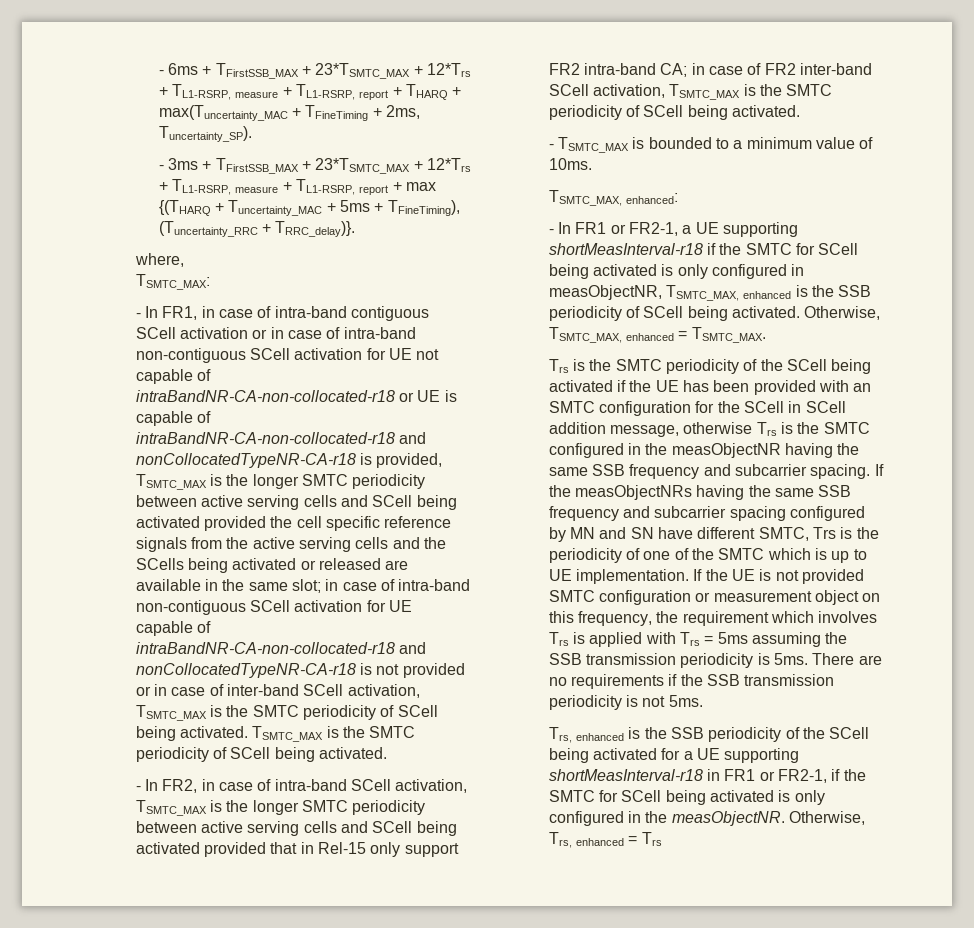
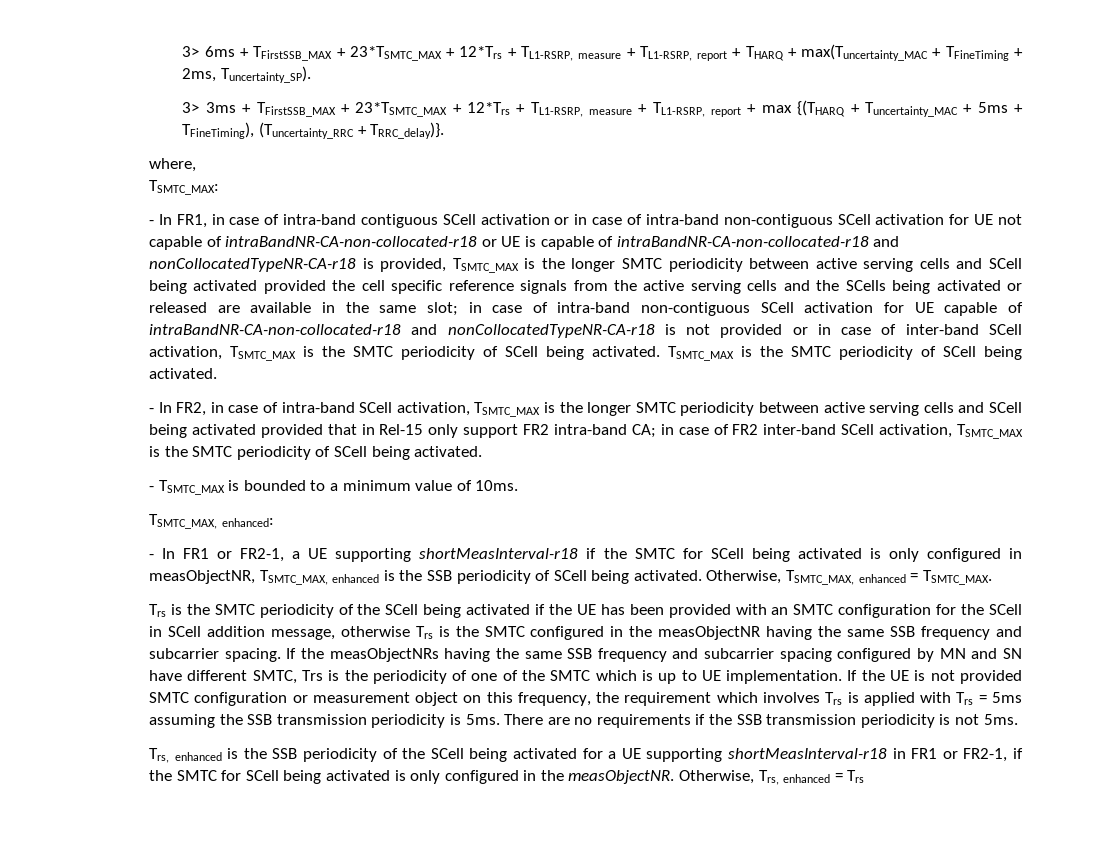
[158,70,164,75] - -> [182,46,200,57] 3>
[158,165,164,170] - -> [182,102,200,113] 3>

